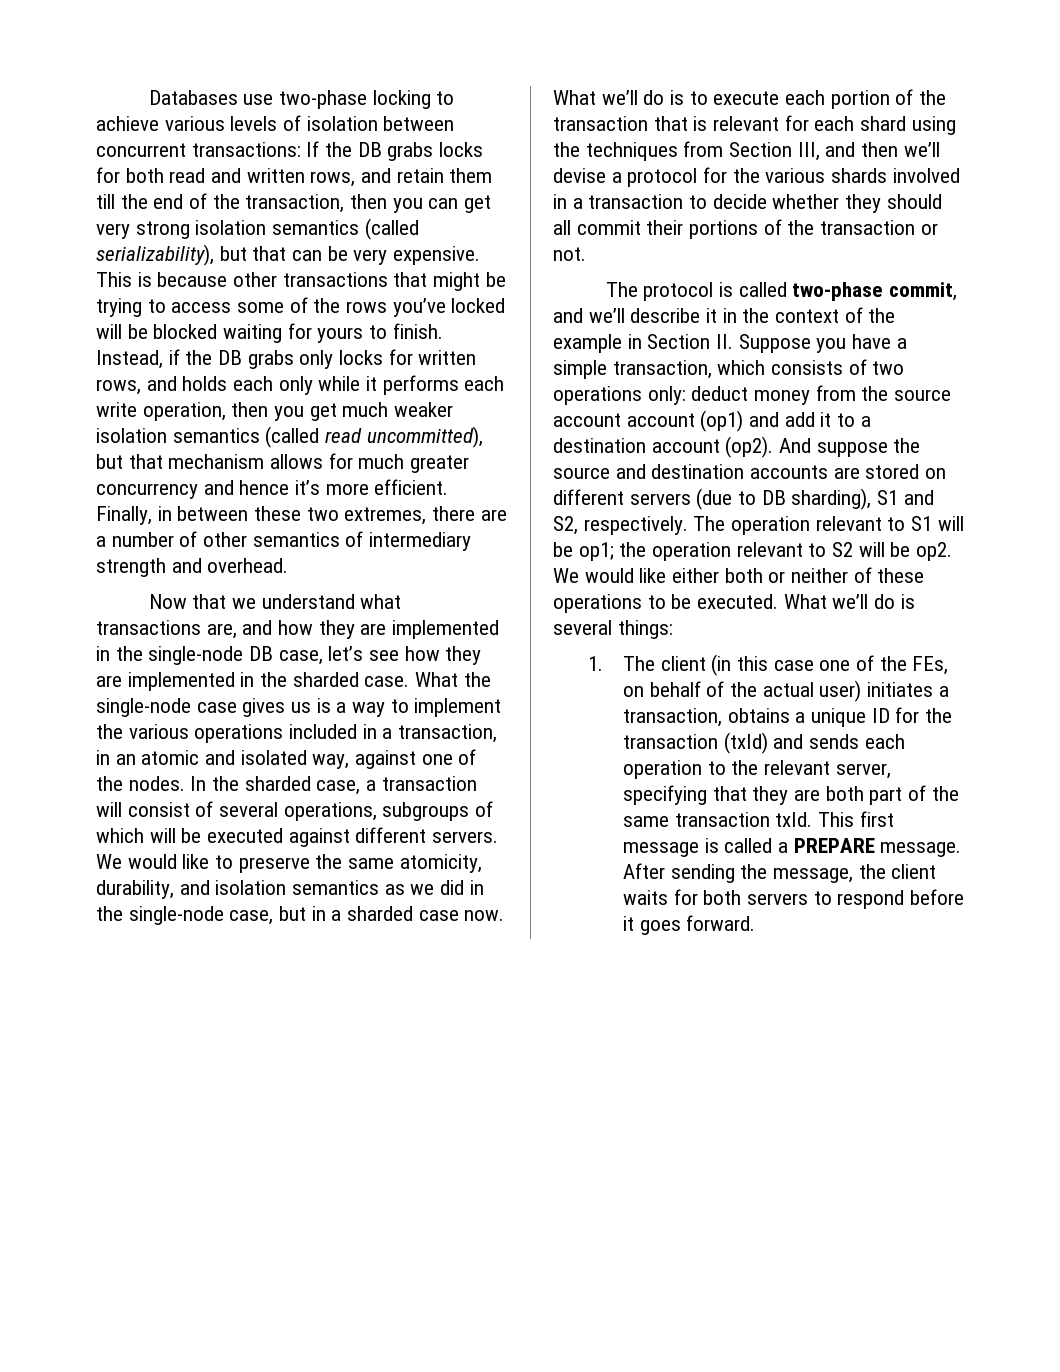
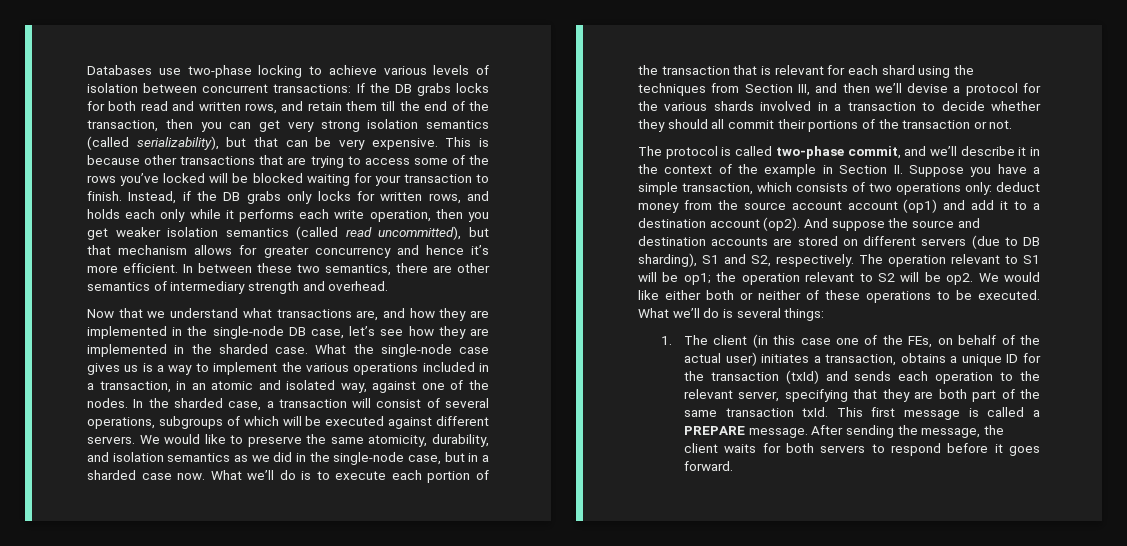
[433,272,506,291] might be -> [287,157,307,165] are
[317,327,364,343] yours -> [374,174,472,186] your transaction
[342,402,389,417] much -> (108, 234) none
[358,454,405,469] much -> (258, 250) none
[96,506,172,525] Finally, in -> [183,264,193,273] In
[344,507,427,525] extremes, -> [325,264,391,276] semantics,
[96,531,198,547] a number of -> (452, 269) none

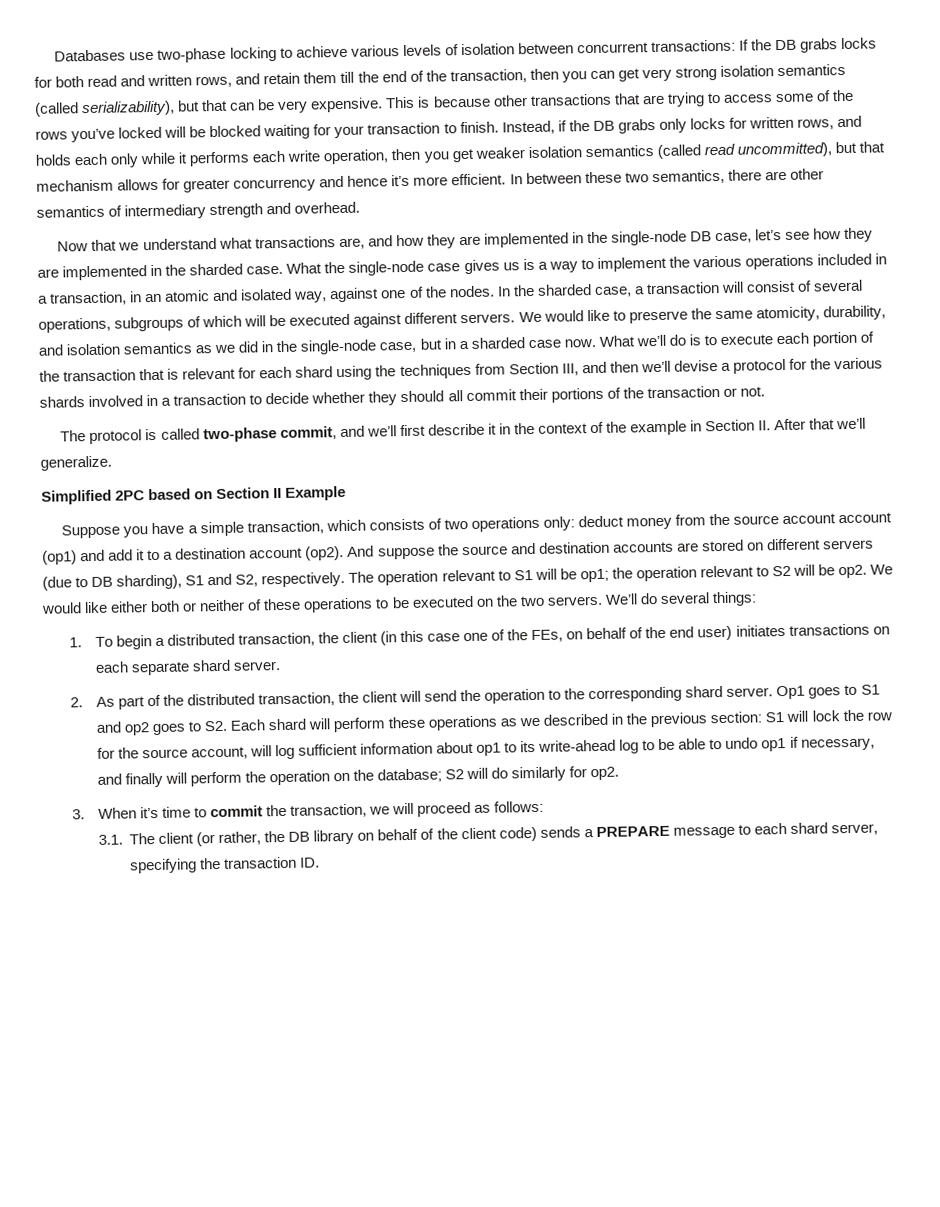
(957, 151) none -> [399,424,426,437] first
(903, 169) none -> [774,417,867,431] [40,455,112,471] [41,485,347,505] After that we’ll generalize. // Simplified 2PC based on Section II Example //
[978,290,1040,300] [638,308,825,321] [660,335,708,345] executed. What we’ll do is several things: // 1. The -> [411,591,757,608] [68,632,339,650] executed on the two servers. We’ll do several things: // 1. To begin a distributed transaction, the
[683,353,721,363] actual -> [669,626,695,638] end
[813,353,1041,366] [683,370,1040,384] [683,389,1040,402] [683,407,1040,420] [683,425,1004,438] [683,443,1040,456] [683,461,733,471] a transaction, obtains a unique ID for the transaction (txId) and sends each operation to the relevant server, specifying that they are both part of the same transaction txId. This first message is called a PREPARE message. After sending the message, the client waits for both servers to respond before it goes forward. -> [788,623,890,636] [94,659,281,676] [69,684,880,710] [95,709,892,736] [96,736,875,760] [96,766,620,788] [71,800,545,820] [97,822,878,847] [129,856,321,874] transactions on each separate shard server. // 2. As part of the distributed transaction, the client will send the operation to the corresponding shard server. Op1 goes to S1 and op2 goes to S2. Each shard will perform these operations as we described in the previous section: S1 will lock the row for the source account, will log sufficient information about op1 to its write-ahead log to be able to undo op1 if necessary, and finally will perform the operation on the database; S2 will do similarly for op2. // 3. When it’s time to commit the transaction, we will proceed as follows: // 3.1. The client (or rather, the DB library on behalf of the client code) sends a PREPARE message to each shard server, specifying the transaction ID.

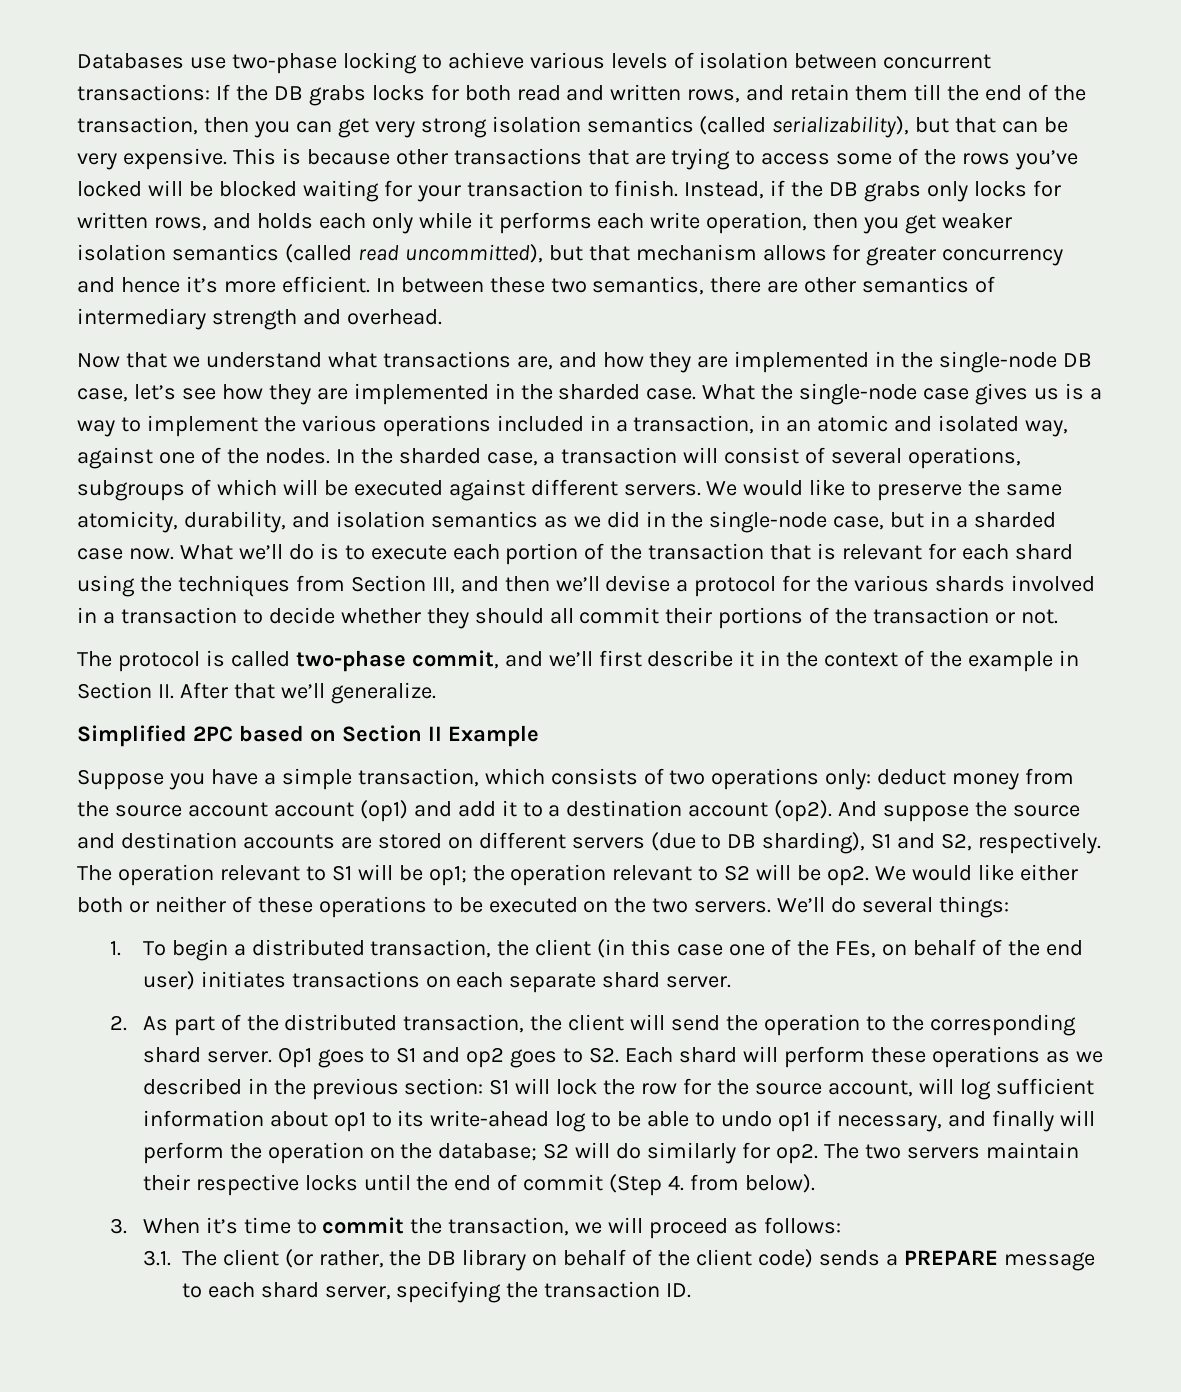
(620, 773) none -> [824,1142,1079,1159] [142,1174,816,1196] The two servers maintain their respective locks until the end of commit (Step 4. from below).

